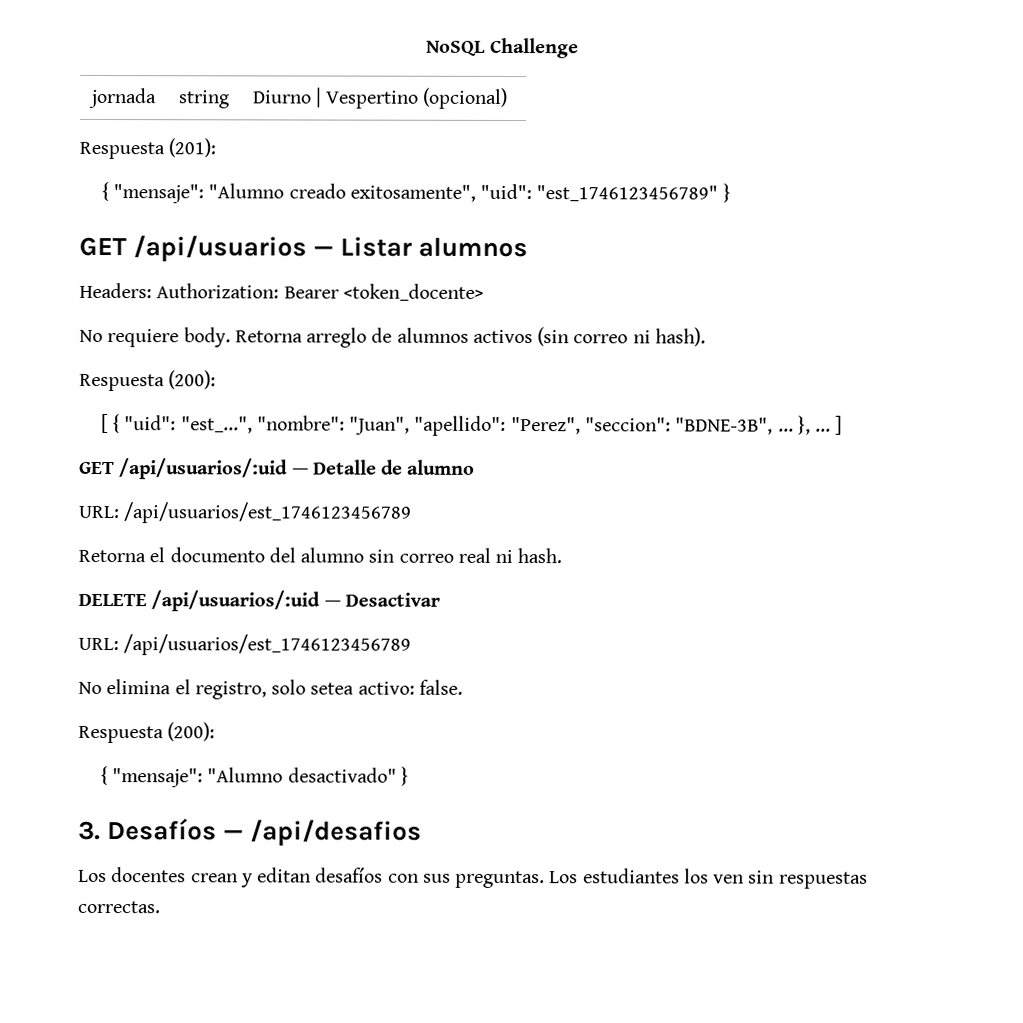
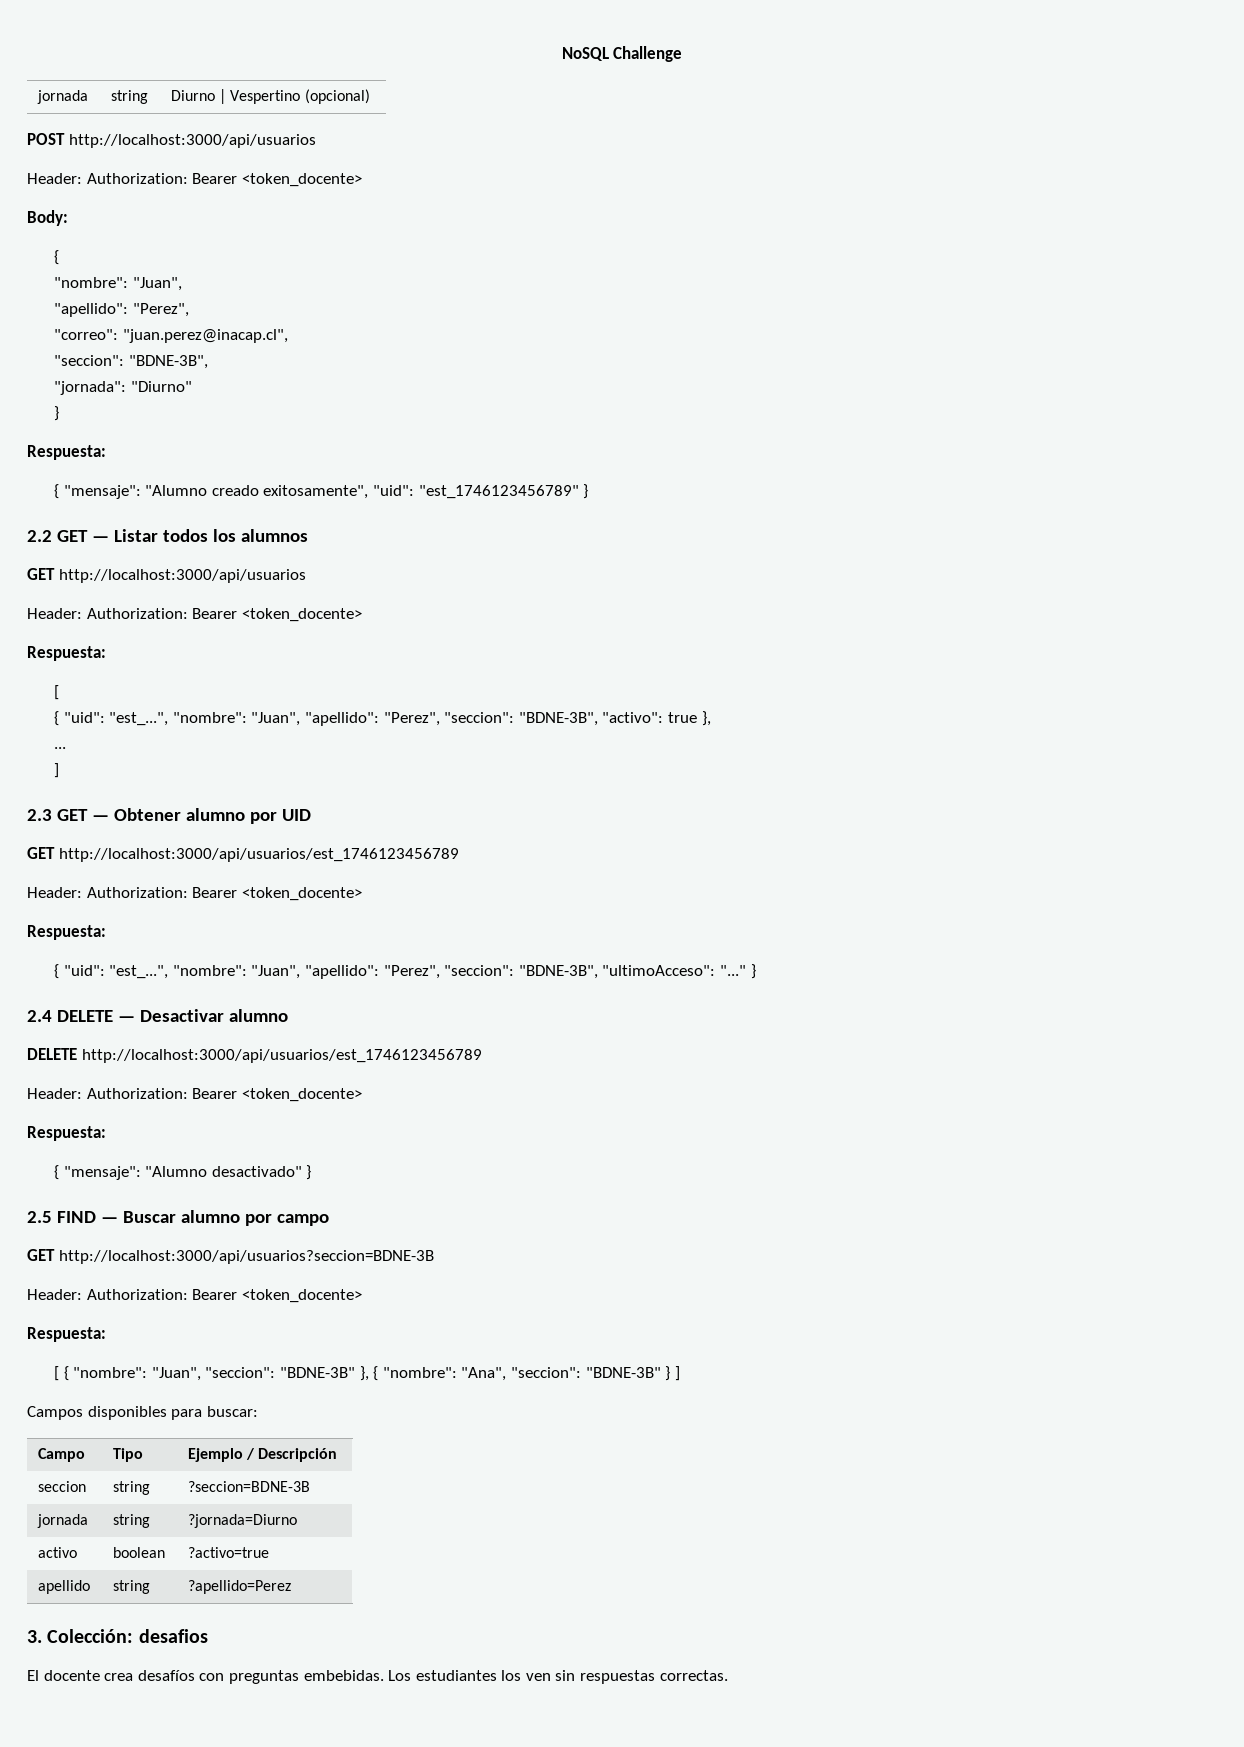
[79,138,217,160] Respuesta (201): -> [27,133,316,148] [27,173,362,187] [27,210,68,226] [54,250,60,265] [54,277,182,291] [54,303,189,317] [54,329,288,343] [54,355,208,369] [54,381,192,395] [54,406,60,421] [27,445,106,460] POST http://localhost:3000/api/usuarios // Header: Authorization: Bearer <token_docente> // Body: // { // "nombre": "Juan", // "apellido": "Perez", // "correo": "juan.perez@inacap.cl", // "seccion": "BDNE-3B", // "jornada": "Diurno" // } // Respuesta:
[79,235,529,263] [79,282,484,301] [79,327,706,348] [79,370,217,392] [100,413,843,436] [79,458,476,480] [78,502,413,524] [78,547,563,564] [78,590,440,612] [78,634,412,656] [78,679,463,700] [78,722,216,744] GET /api/usuarios — Listar alumnos // Headers: Authorization: Bearer <token_docente> // No requiere body. Retorna arreglo de alumnos activos (sin correo ni hash). // Respuesta (200): // [ { "uid": "est_...", "nombre": "Juan", "apellido": "Perez", "seccion": "BDNE-3B", ... }, ... ] // GET /api/usuarios/:uid — Detalle de alumno // URL: /api/usuarios/est_1746123456789 // Retorna el documento del alumno sin correo real ni hash. // DELETE /api/usuarios/:uid — Desactivar // URL: /api/usuarios/est_1746123456789 // No elimina el registro, solo setea activo: false. // Respuesta (200): -> [27,529,308,542] [27,568,306,583] [27,608,362,622] [27,646,106,661] [54,685,60,700] [54,711,711,726] [54,747,67,749] [54,763,60,778] [27,808,311,824] [27,847,459,862] [27,887,362,901] [27,925,106,940] [54,964,756,979] [27,1009,288,1022] [27,1048,482,1063] [27,1088,362,1102] [27,1126,106,1141] 2.2 GET — Listar todos los alumnos // GET http://localhost:3000/api/usuarios // Header: Authorization: Bearer <token_docente> // Respuesta: // [ // { "uid": "est_...", "nombre": "Juan", "apellido": "Perez", "seccion": "BDNE-3B", "activo": true }, // ... // ] // 2.3 GET — Obtener alumno por UID // GET http://localhost:3000/api/usuarios/est_1746123456789 // Header: Authorization: Bearer <token_docente> // Respuesta: // { "uid": "est_...", "nombre": "Juan", "apellido": "Perez", "seccion": "BDNE-3B", "ultimoAcceso": "..." } // 2.4 DELETE — Desactivar alumno // DELETE http://localhost:3000/api/usuarios/est_1746123456789 // Header: Authorization: Bearer <token_docente> // Respuesta:
[78,818,423,847] [78,867,546,889] 3. Desafíos — /api/desafios // Los docentes crean y editan desafíos con sus preguntas. -> [27,1210,329,1226] [27,1249,434,1264] [27,1289,362,1303] [27,1327,106,1342] [54,1366,680,1381] [27,1406,258,1420] [38,1448,86,1462] [113,1448,144,1462] [188,1448,338,1462] [38,1481,87,1492] [113,1481,151,1495] [188,1481,311,1492] [37,1514,89,1528] [113,1514,151,1528] [188,1514,298,1528] [38,1547,78,1558] [113,1547,166,1558] [188,1547,270,1558] [38,1580,91,1594] [113,1580,151,1594] [188,1580,292,1594] [27,1629,208,1643] [27,1670,384,1684] 2.5 FIND — Buscar alumno por campo // GET http://localhost:3000/api/usuarios?seccion=BDNE-3B // Header: Authorization: Bearer <token_docente> // Respuesta: // [ { "nombre": "Juan", "seccion": "BDNE-3B" }, { "nombre": "Ana", "seccion": "BDNE-3B" } ] // Campos disponibles para buscar: // Campo | Tipo | Ejemplo / Descripción // seccion | string | ?seccion=BDNE-3B // jornada | string | ?jornada=Diurno // activo | boolean | ?activo=true // apellido | string | ?apellido=Perez // 3. Colección: desafios // El docente crea desafíos con preguntas embebidas.

